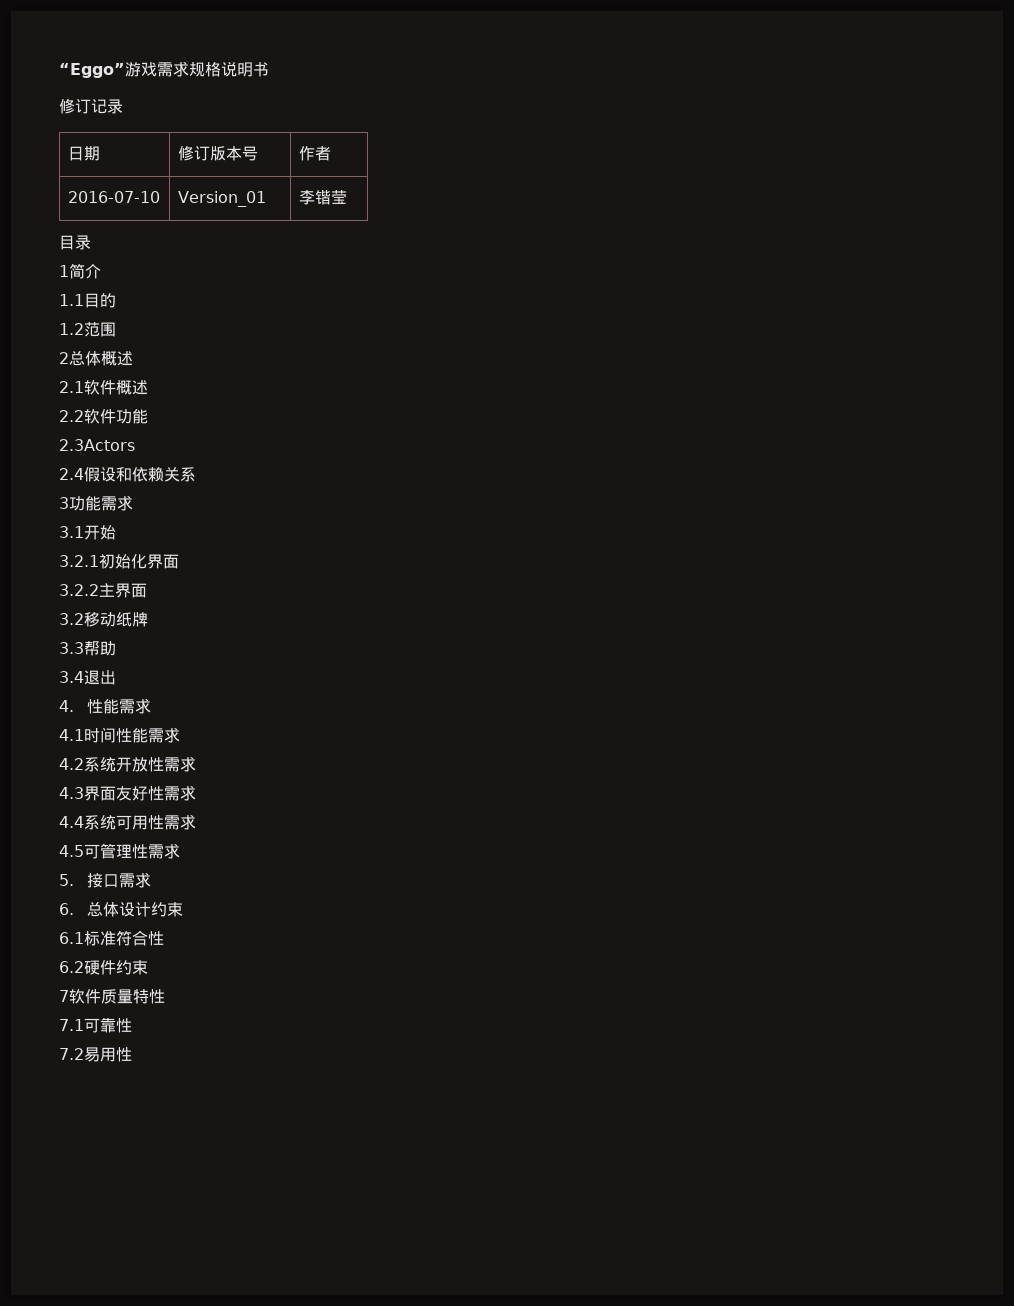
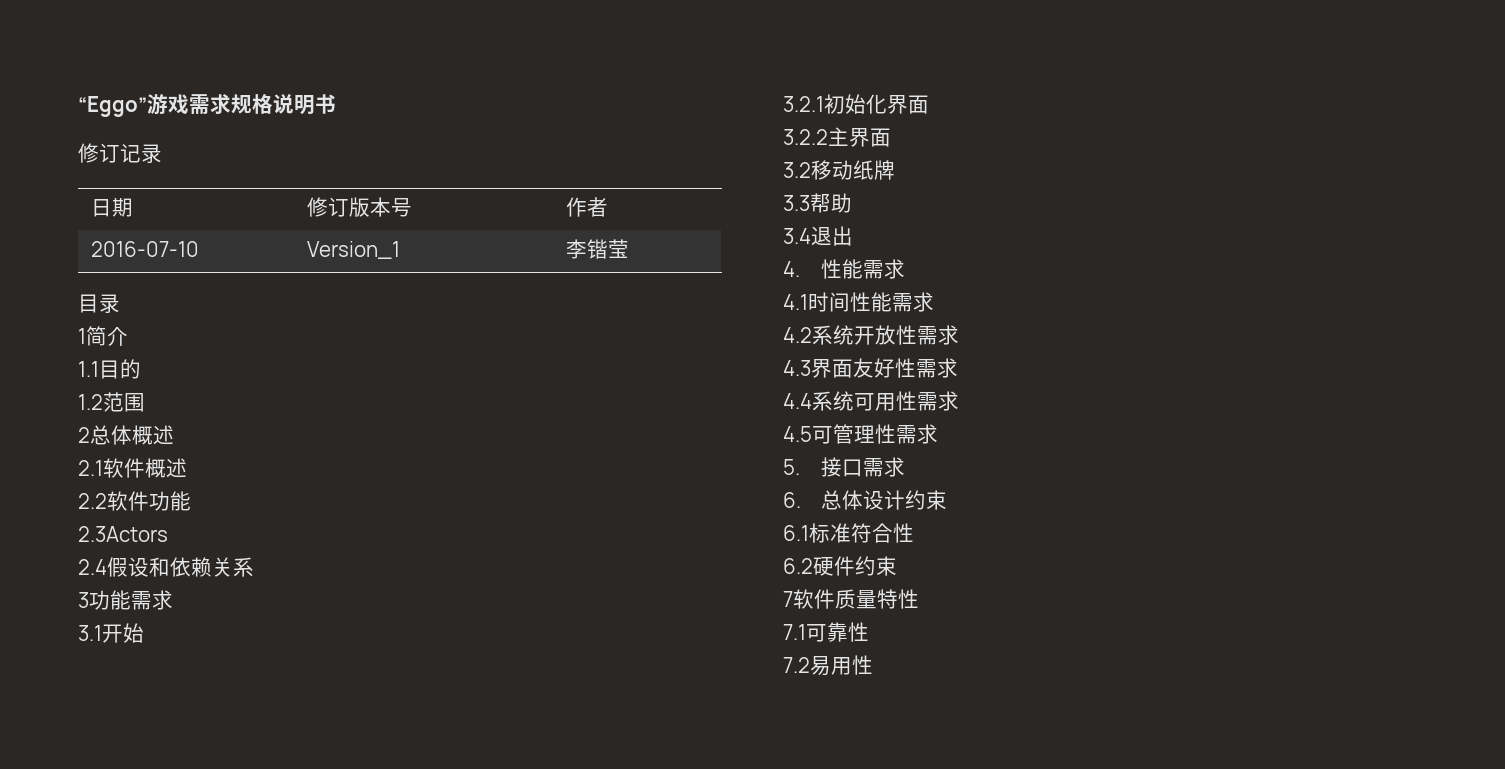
[177,191,266,207] Version_01 -> [307,241,401,259] Version_1

